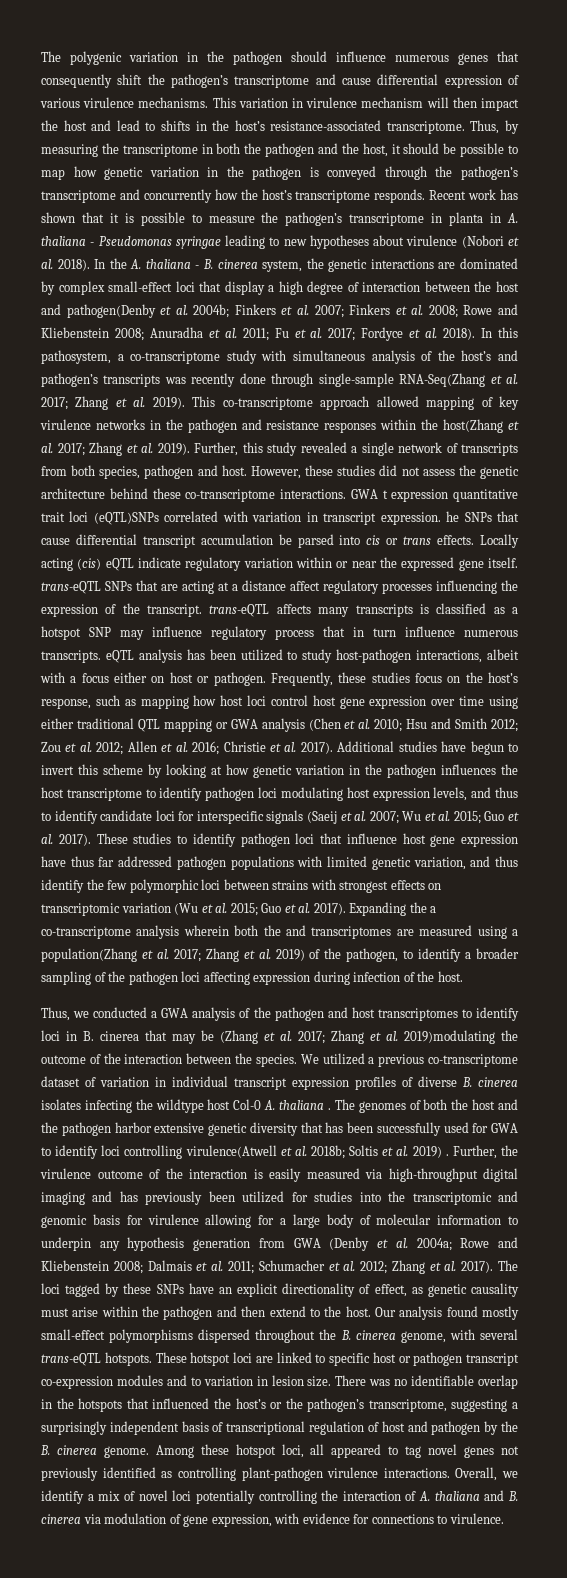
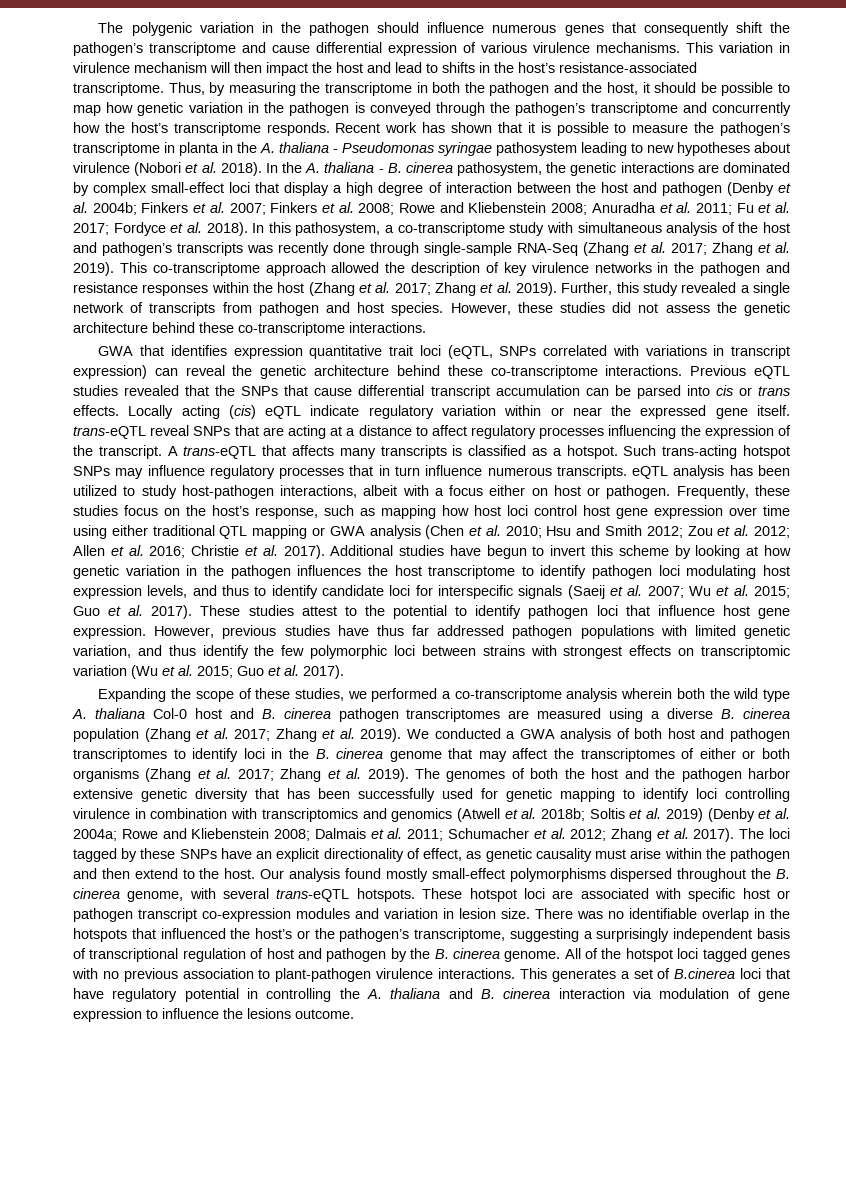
(502, 218) none -> [237,142,257,153] the
(221, 242) none -> [496,142,577,156] pathosystem
[262,260,303,272] system, -> [457,162,543,176] pathosystem,
[66,304,156,318] pathogen(Denby -> [661,182,774,196] pathogen (Denby
[461,350,492,361] host’s -> [763,222,790,233] host
[399,373,486,387] RNA-Seq(Zhang -> [517,242,629,256] RNA-Seq (Zhang
[426,397,475,410] mapping -> [385,262,481,276] the description
[443,419,504,433] host(Zhang -> [277,282,355,296] host (Zhang
[71,465,247,479] both species, pathogen and host. -> [258,302,444,316] pathogen and host species.
[350,489,388,499] GWA t -> [98,345,227,356] // GWA that identifies
[93,512,159,525] (eQTL)SNPs -> [447,345,537,359] (eQTL, SNPs
[252,512,302,522] variation -> [645,345,707,356] variations
[380,511,460,525] expression. he -> [73,365,791,379] [73,385,236,396] expression) can reveal the genetic architecture behind these co-transcriptome interactions. Previous eQTL studies revealed that the
(273, 539) none -> [585,388,609,396] can
(101, 587) none -> [150,425,190,436] reveal
(286, 585) none -> [415,426,428,436] to
[209,604,270,617] trans-eQTL -> [167,445,287,459] A trans-eQTL that
[41,626,111,640] hotspot SNP -> [566,445,790,459] [73,466,110,476] hotspot. Such trans-acting hotspot SNPs
[275,629,314,640] process -> [279,467,345,479] processes
(172, 838) none -> [301,605,448,619] attest to the potential
[461,834,518,847] expression -> [73,625,330,639] expression. However, previous studies
(346, 909) none -> (344, 672) //
(427, 907) none -> [195,688,438,702] scope of these studies, we performed
[286,925,306,936] and -> [733,688,791,702] [72,708,399,722] wild type A. thaliana Col-0 host and B. cinerea pathogen
[41,948,519,962] [41,971,463,985] [41,1007,519,1021] [41,1030,518,1044] [41,1053,518,1067] [41,1076,518,1090] [41,1099,331,1113] population(Zhang et al. 2017; Zhang et al. 2019) of the pathogen, to identify a broader sampling of the pathogen loci affecting expression during infection of the host. // Thus, we conducted a GWA analysis of the pathogen and host transcriptomes to identify loci in B. cinerea that may be (Zhang et al. 2017; Zhang et al. 2019)modulating the outcome of the interaction between the species. We utilized a previous co-transcriptome dataset of variation in individual transcript expression profiles of diverse B. cinerea isolates infecting the wildtype host Col-0 A. thaliana . -> [667,708,790,719] [73,728,790,742] [73,748,790,762] [73,768,409,782] diverse B. cinerea population (Zhang et al. 2017; Zhang et al. 2019). We conducted a GWA analysis of both host and pathogen transcriptomes to identify loci in the B. cinerea genome that may affect the transcriptomes of either or both organisms (Zhang et al. 2017; Zhang et al. 2019).
[491,1123,518,1133] GWA -> [506,788,615,802] genetic mapping
[185,1145,277,1158] virulence(Atwell -> [73,808,500,822] virulence in combination with transcriptomics and genomics (Atwell
[445,1145,519,1159] [40,1168,518,1182] [41,1191,518,1205] [41,1214,518,1228] [41,1237,321,1251] . Further, the virulence outcome of the interaction is easily measured via high-throughput digital imaging and has previously been utilized for studies into the transcriptomic and genomic basis for virulence allowing for a large body of molecular information to underpin any hypothesis generation from GWA -> (703, 815) none
[276,1352,326,1363] linked to -> [580,888,681,899] associated with
[190,1377,201,1386] to -> (379, 913) none
[155,1444,519,1458] [41,1467,518,1481] [41,1490,417,1504] Among these hotspot loci, all appeared to tag novel genes not previously identified as controlling plant-pathogen virulence interactions. Overall, we identify a mix of novel loci potentially controlling the interaction of -> [564,948,791,962] [72,968,791,982] [73,988,360,1002] All of the hotspot loci tagged genes with no previous association to plant-pathogen virulence interactions. This generates a set of B.cinerea loci that have regulatory potential in controlling the
(81, 1519) none -> [558,988,625,999] interaction
[211,1513,504,1527] expression, with evidence for connections to virulence. -> [73,1008,354,1022] expression to influence the lesions outcome.

